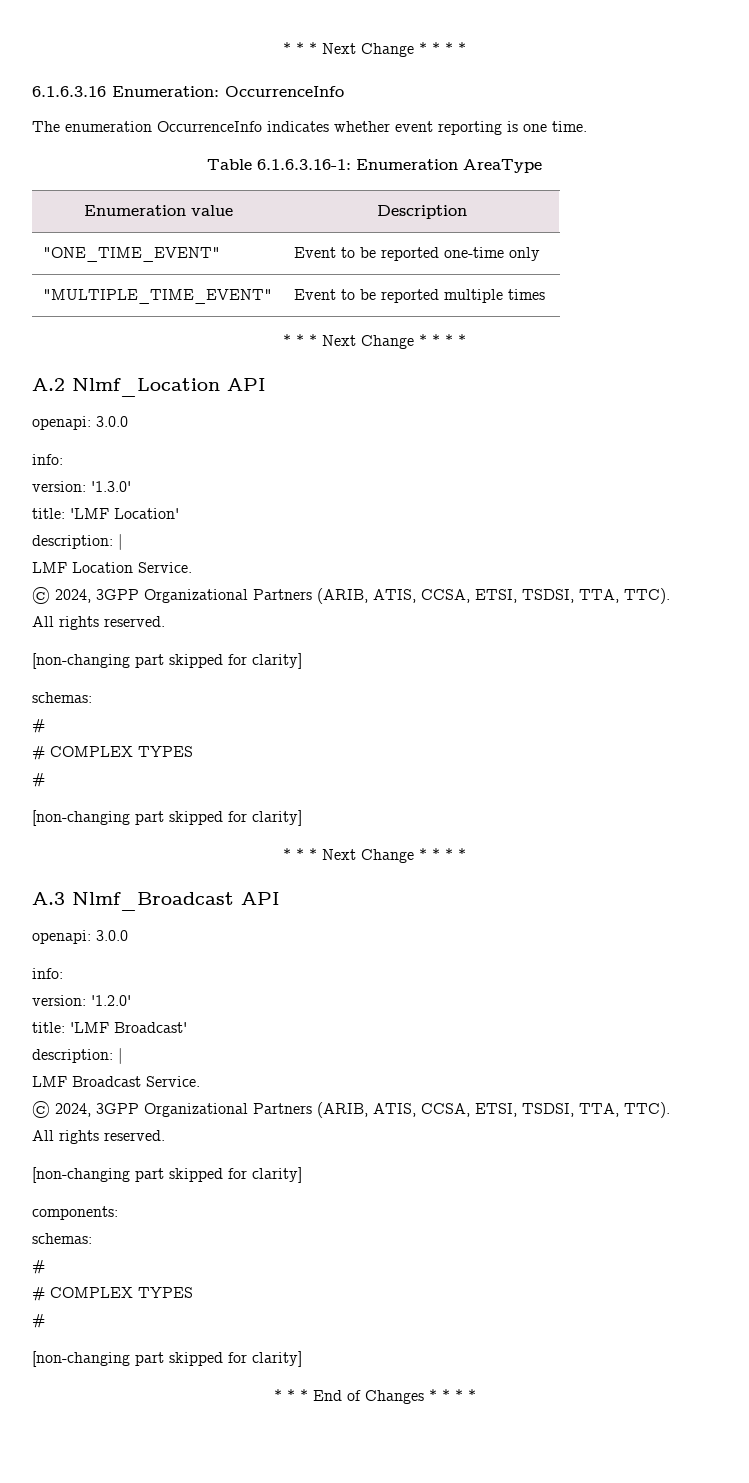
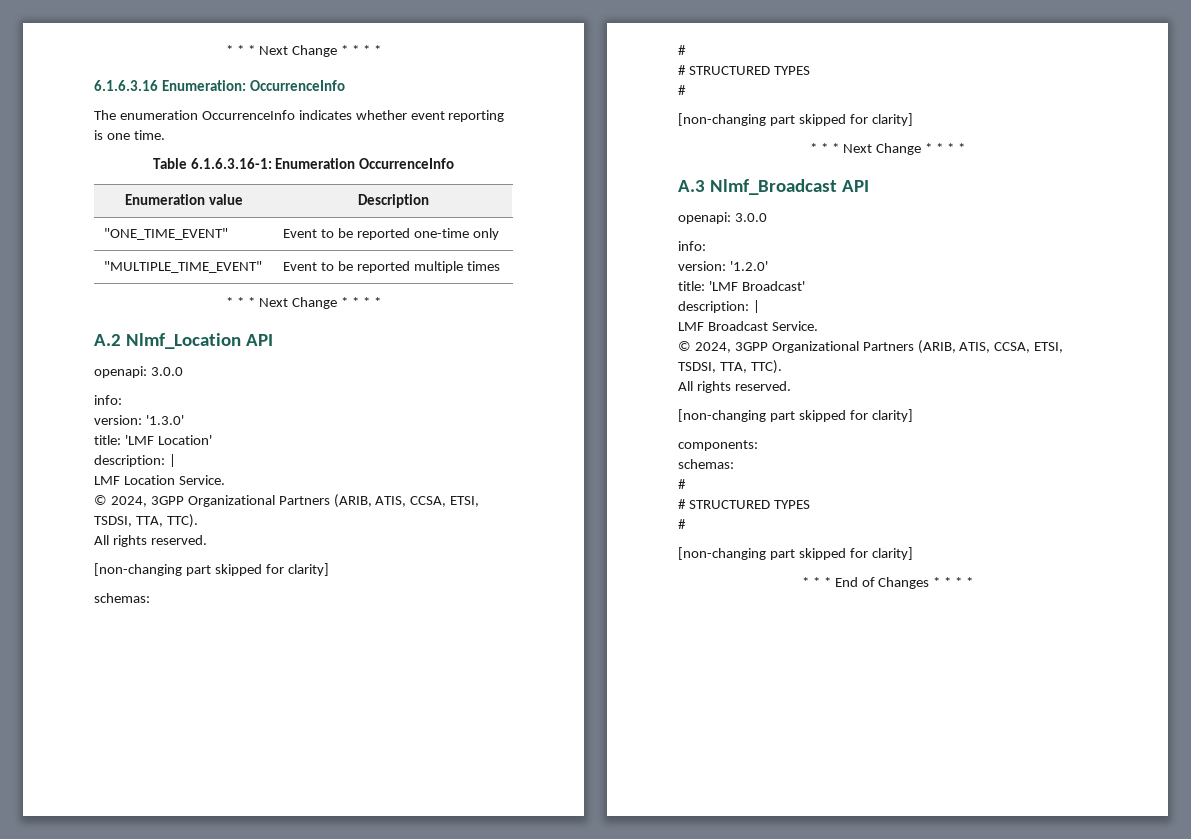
[463,159,542,173] AreaType -> [359,158,455,169] OccurrenceInfo
[50,746,133,757] COMPLEX -> [688,66,770,75] STRUCTURED
[50,1287,133,1298] COMPLEX -> [688,500,770,509] STRUCTURED

